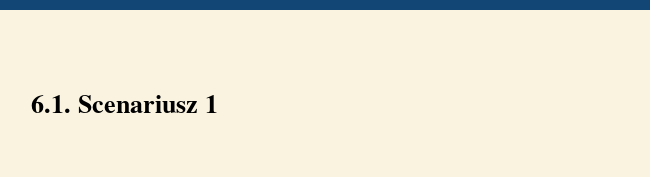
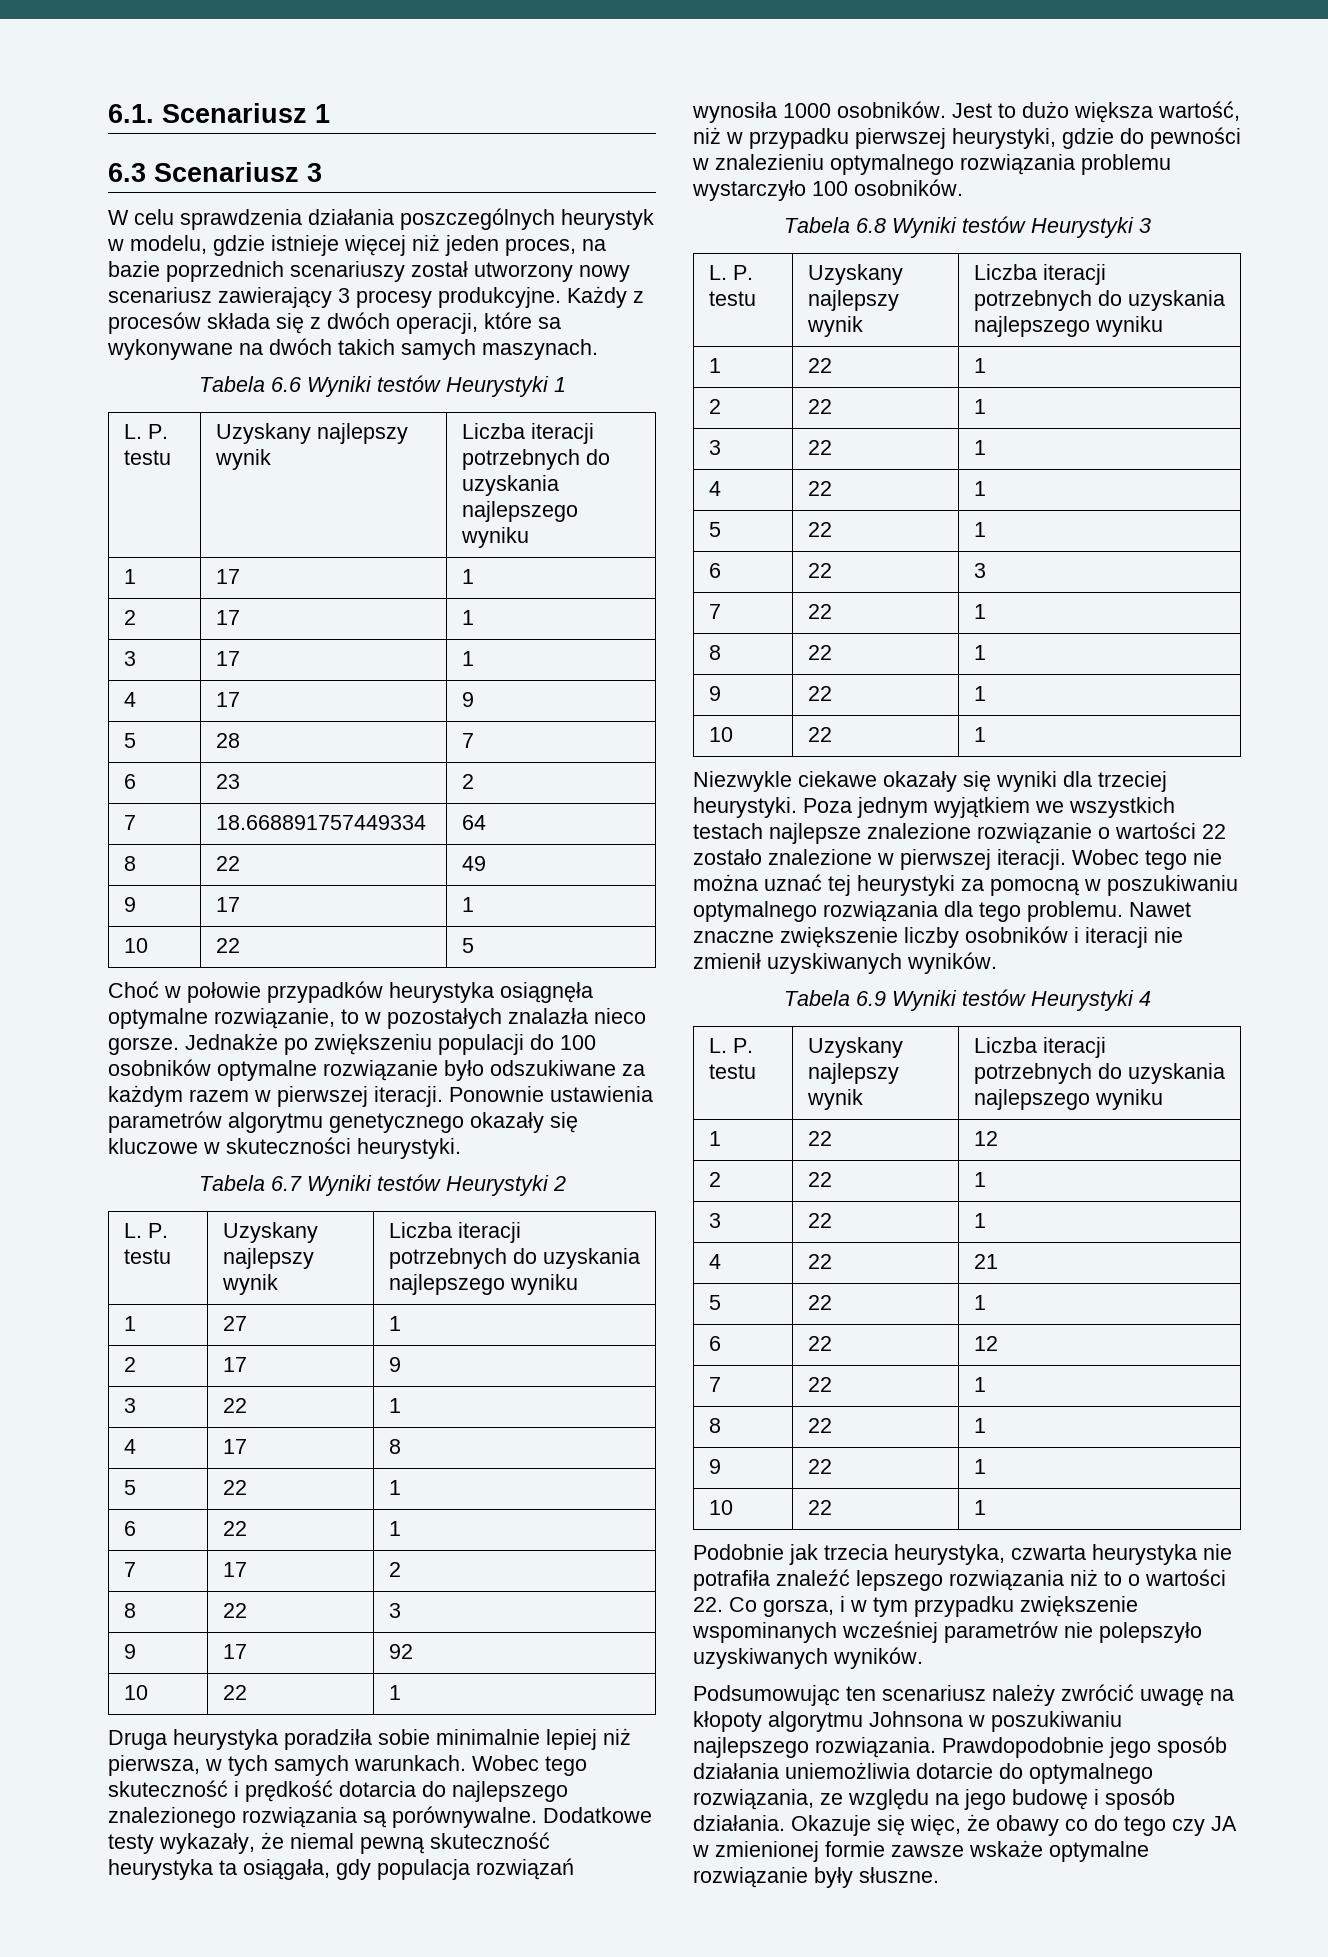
(219, 104) none -> [108,162,322,182] [108,208,654,230] [107,234,606,256] [108,261,630,282] [108,286,644,308] [108,312,561,334] [107,338,598,360] [198,375,566,397] [123,424,168,439] [123,450,171,465] [215,423,408,444] [214,449,271,470] [461,423,594,444] [461,449,610,470] [461,475,559,496] [461,501,578,522] [460,527,529,548] [123,569,136,584] [215,569,240,584] [461,569,474,584] [123,610,136,625] [215,610,240,625] [461,610,474,625] [123,651,136,666] [215,651,240,666] [461,651,474,666] [123,692,136,707] [215,692,240,707] [461,692,474,707] [123,733,136,748] [215,733,240,748] [461,733,474,748] [123,774,136,789] [215,774,240,789] [461,774,474,789] [123,815,136,830] [215,815,426,830] [461,815,486,830] [123,856,136,871] [215,856,240,871] [461,856,486,871] [123,897,136,912] [215,897,240,912] [461,897,474,912] [123,938,148,953] [215,938,240,953] [461,938,474,953] [108,981,593,1003] [108,1008,646,1029] [108,1033,596,1055] [108,1059,645,1081] [108,1085,653,1107] [108,1111,578,1133] [108,1137,461,1159] [198,1174,566,1196] [123,1223,168,1238] [123,1249,171,1264] [222,1222,318,1243] [222,1248,314,1269] [221,1274,278,1295] [388,1222,521,1243] [388,1248,640,1269] [388,1274,578,1295] [123,1316,136,1331] [222,1316,247,1331] [388,1316,401,1331] [123,1357,136,1372] [222,1357,247,1372] [388,1357,401,1372] [123,1398,136,1413] [222,1398,247,1413] [388,1398,401,1413] [123,1439,136,1454] [222,1439,247,1454] [388,1439,401,1454] [123,1480,136,1495] [222,1480,247,1495] [388,1480,401,1495] [123,1521,136,1536] [222,1521,247,1536] [388,1521,401,1536] [123,1562,136,1577] [222,1562,247,1577] [388,1562,401,1577] [123,1603,136,1618] [222,1603,247,1618] [388,1603,401,1618] [123,1644,136,1659] [222,1644,247,1659] [388,1644,413,1659] [123,1685,148,1700] [222,1685,247,1700] [388,1685,401,1700] [108,1728,631,1750] [108,1755,587,1776] [108,1780,568,1802] [108,1806,652,1828] [108,1832,550,1854] [108,1858,574,1880] [692,101,1240,123] [693,127,1241,149] [692,154,1171,175] [692,179,963,201] [783,216,1151,238] [708,265,753,280] [708,291,756,306] [807,264,903,285] [807,290,899,311] [806,316,863,337] [973,264,1106,285] [973,290,1225,311] [973,316,1163,337] [708,358,721,373] [807,358,832,373] [973,358,986,373] [708,399,721,414] [807,399,832,414] [973,399,986,414] [708,440,721,455] [807,440,832,455] [973,440,986,455] [708,481,721,496] [807,481,832,496] [973,481,986,496] [708,522,721,537] [807,522,832,537] [973,522,986,537] [708,563,721,578] [807,563,832,578] [973,563,986,578] [708,604,721,619] [807,604,832,619] [973,604,986,619] [708,645,721,660] [807,645,832,660] [973,645,986,660] [708,686,721,701] [807,686,832,701] [973,686,986,701] [708,727,733,742] [807,727,832,742] [973,727,986,742] [693,771,1167,792] [693,797,1175,818] [693,822,1226,844] [693,849,1222,870] [693,874,1238,896] [693,901,1191,922] [693,926,1183,948] [693,952,997,974] [783,989,1151,1011] [708,1038,753,1053] [708,1064,756,1079] [807,1037,903,1058] [807,1063,899,1084] [806,1089,863,1110] [973,1037,1106,1058] [973,1063,1225,1084] [973,1089,1163,1110] [708,1131,721,1146] [807,1131,832,1146] [973,1131,998,1146] [708,1172,721,1187] [807,1172,832,1187] [973,1172,986,1187] [708,1213,721,1228] [807,1213,832,1228] [973,1213,986,1228] [708,1254,721,1269] [807,1254,832,1269] [973,1254,998,1269] [708,1295,721,1310] [807,1295,832,1310] [973,1295,986,1310] [708,1336,721,1351] [807,1336,832,1351] [973,1336,998,1351] [708,1377,721,1392] [807,1377,832,1392] [973,1377,986,1392] [708,1418,721,1433] [807,1418,832,1433] [973,1418,986,1433] [708,1459,721,1474] [807,1459,832,1474] [973,1459,986,1474] [708,1500,733,1515] [807,1500,832,1515] [973,1500,986,1515] [693,1544,1232,1565] [693,1569,1226,1591] [693,1596,1138,1617] [692,1621,1202,1643] [693,1647,923,1669] [693,1684,1234,1706] [693,1711,1122,1732] [693,1736,1227,1758] [693,1762,1153,1784] [693,1788,1175,1810] [693,1814,1237,1836] [692,1840,1149,1862] [693,1867,939,1888] // 6.3 Scenariusz 3 // W celu sprawdzenia działania poszczególnych heurystyk w modelu, gdzie istnieje więcej niż jeden proces, na bazie poprzednich scenariuszy został utworzony nowy scenariusz zawierający 3 procesy produkcyjne. Każdy z procesów składa się z dwóch operacji, które sa wykonywane na dwóch takich samych maszynach. // Tabela 6.6 Wyniki testów Heurystyki 1 // L. P. testu | Uzyskany najlepszy wynik | Liczba iteracji potrzebnych do uzyskania najlepszego wyniku // 1 | 17 | 1 // 2 | 17 | 1 // 3 | 17 | 1 // 4 | 17 | 9 // 5 | 28 | 7 // 6 | 23 | 2 // 7 | 18.668891757449334 | 64 // 8 | 22 | 49 // 9 | 17 | 1 // 10 | 22 | 5 // Choć w połowie przypadków heurystyka osiągnęła optymalne rozwiązanie, to w pozostałych znalazła nieco gorsze. Jednakże po zwiększeniu populacji do 100 osobników optymalne rozwiązanie było odszukiwane za każdym razem w pierwszej iteracji. Ponownie ustawienia parametrów algorytmu genetycznego okazały się kluczowe w skuteczności heurystyki. // Tabela 6.7 Wyniki testów Heurystyki 2 // L. P. testu | Uzyskany najlepszy wynik | Liczba iteracji potrzebnych do uzyskania najlepszego wyniku // 1 | 27 | 1 // 2 | 17 | 9 // 3 | 22 | 1 // 4 | 17 | 8 // 5 | 22 | 1 // 6 | 22 | 1 // 7 | 17 | 2 // 8 | 22 | 3 // 9 | 17 | 92 // 10 | 22 | 1 // Druga heurystyka poradziła sobie minimalnie lepiej niż pierwsza, w tych samych warunkach. Wobec tego skuteczność i prędkość dotarcia do najlepszego znalezionego rozwiązania są porównywalne. Dodatkowe testy wykazały, że niemal pewną skuteczność heurystyka ta osiągała, gdy populacja rozwiązań wynosiła 1000 osobników. Jest to dużo większa wartość, niż w przypadku pierwszej heurystyki, gdzie do pewności w znalezieniu optymalnego rozwiązania problemu wystarczyło 100 osobników. // Tabela 6.8 Wyniki testów Heurystyki 3 // L. P. testu | Uzyskany najlepszy wynik | Liczba iteracji potrzebnych do uzyskania najlepszego wyniku // 1 | 22 | 1 // 2 | 22 | 1 // 3 | 22 | 1 // 4 | 22 | 1 // 5 | 22 | 1 // 6 | 22 | 3 // 7 | 22 | 1 // 8 | 22 | 1 // 9 | 22 | 1 // 10 | 22 | 1 // Niezwykle ciekawe okazały się wyniki dla trzeciej heurystyki. Poza jednym wyjątkiem we wszystkich testach najlepsze znalezione rozwiązanie o wartości 22 zostało znalezione w pierwszej iteracji. Wobec tego nie można uznać tej heurystyki za pomocną w poszukiwaniu optymalnego rozwiązania dla tego problemu. Nawet znaczne zwiększenie liczby osobników i iteracji nie zmienił uzyskiwanych wyników. // Tabela 6.9 Wyniki testów Heurystyki 4 // L. P. testu | Uzyskany najlepszy wynik | Liczba iteracji potrzebnych do uzyskania najlepszego wyniku // 1 | 22 | 12 // 2 | 22 | 1 // 3 | 22 | 1 // 4 | 22 | 21 // 5 | 22 | 1 // 6 | 22 | 12 // 7 | 22 | 1 // 8 | 22 | 1 // 9 | 22 | 1 // 10 | 22 | 1 // Podobnie jak trzecia heurystyka, czwarta heurystyka nie potrafiła znaleźć lepszego rozwiązania niż to o wartości 22. Co gorsza, i w tym przypadku zwiększenie wspominanych wcześniej parametrów nie polepszyło uzyskiwanych wyników. // Podsumowując ten scenariusz należy zwrócić uwagę na kłopoty algorytmu Johnsona w poszukiwaniu najlepszego rozwiązania. Prawdopodobnie jego sposób działania uniemożliwia dotarcie do optymalnego rozwiązania, ze względu na jego budowę i sposób działania. Okazuje się więc, że obawy co do tego czy JA w zmienionej formie zawsze wskaże optymalne rozwiązanie były słuszne.

